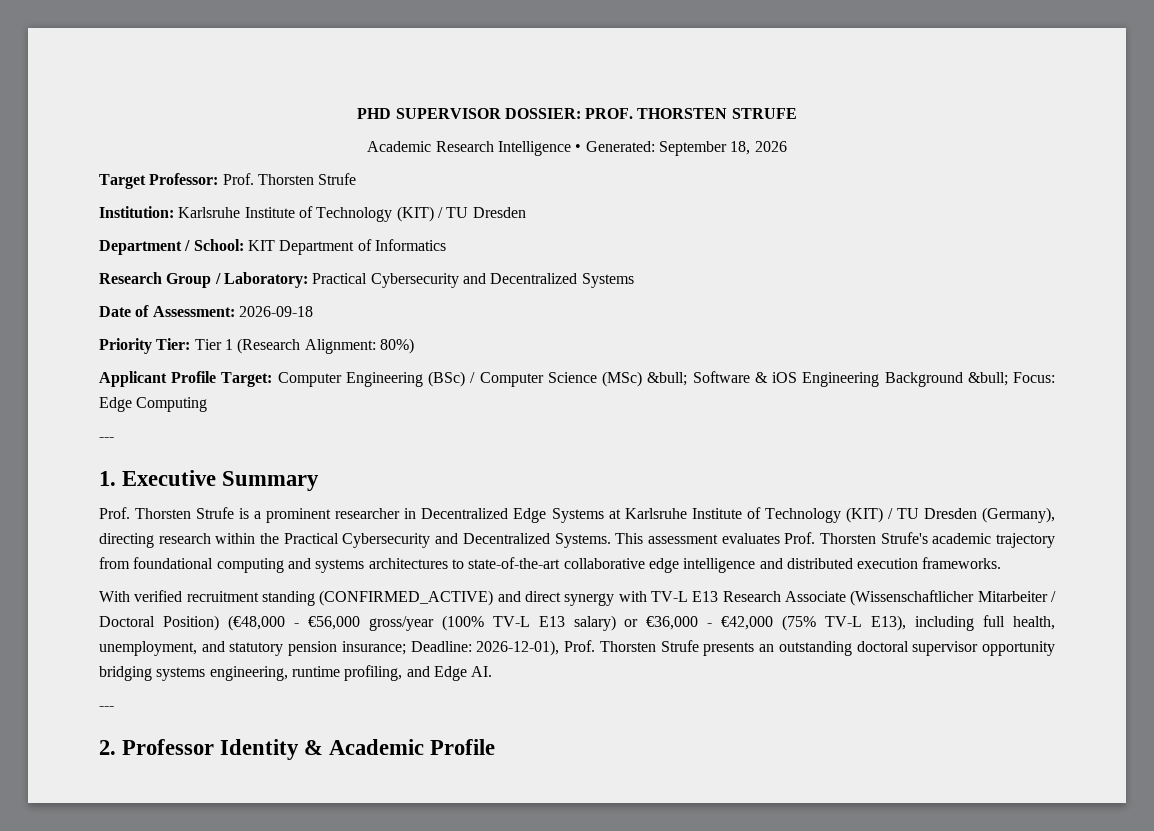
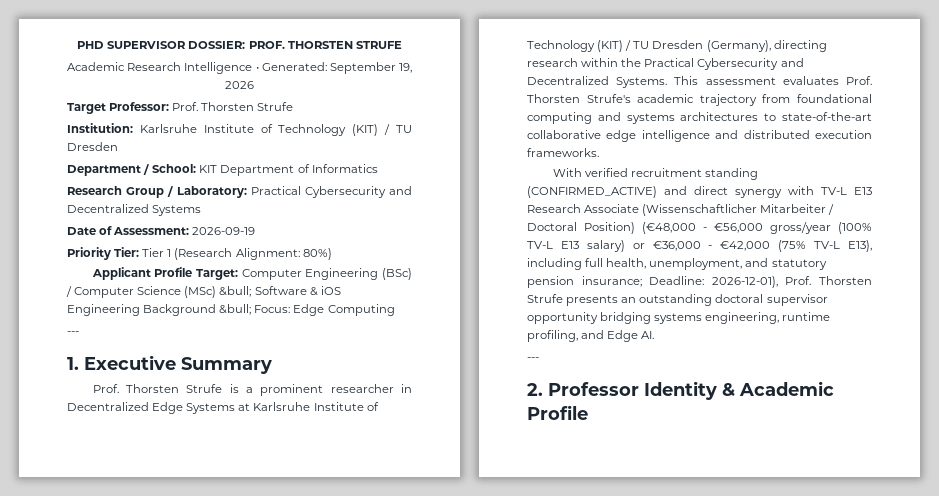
[730,141,751,155] 18, -> [398,63,412,73] 19,
[238,306,313,317] 2026-09-18 -> [192,227,256,235] 2026-09-19

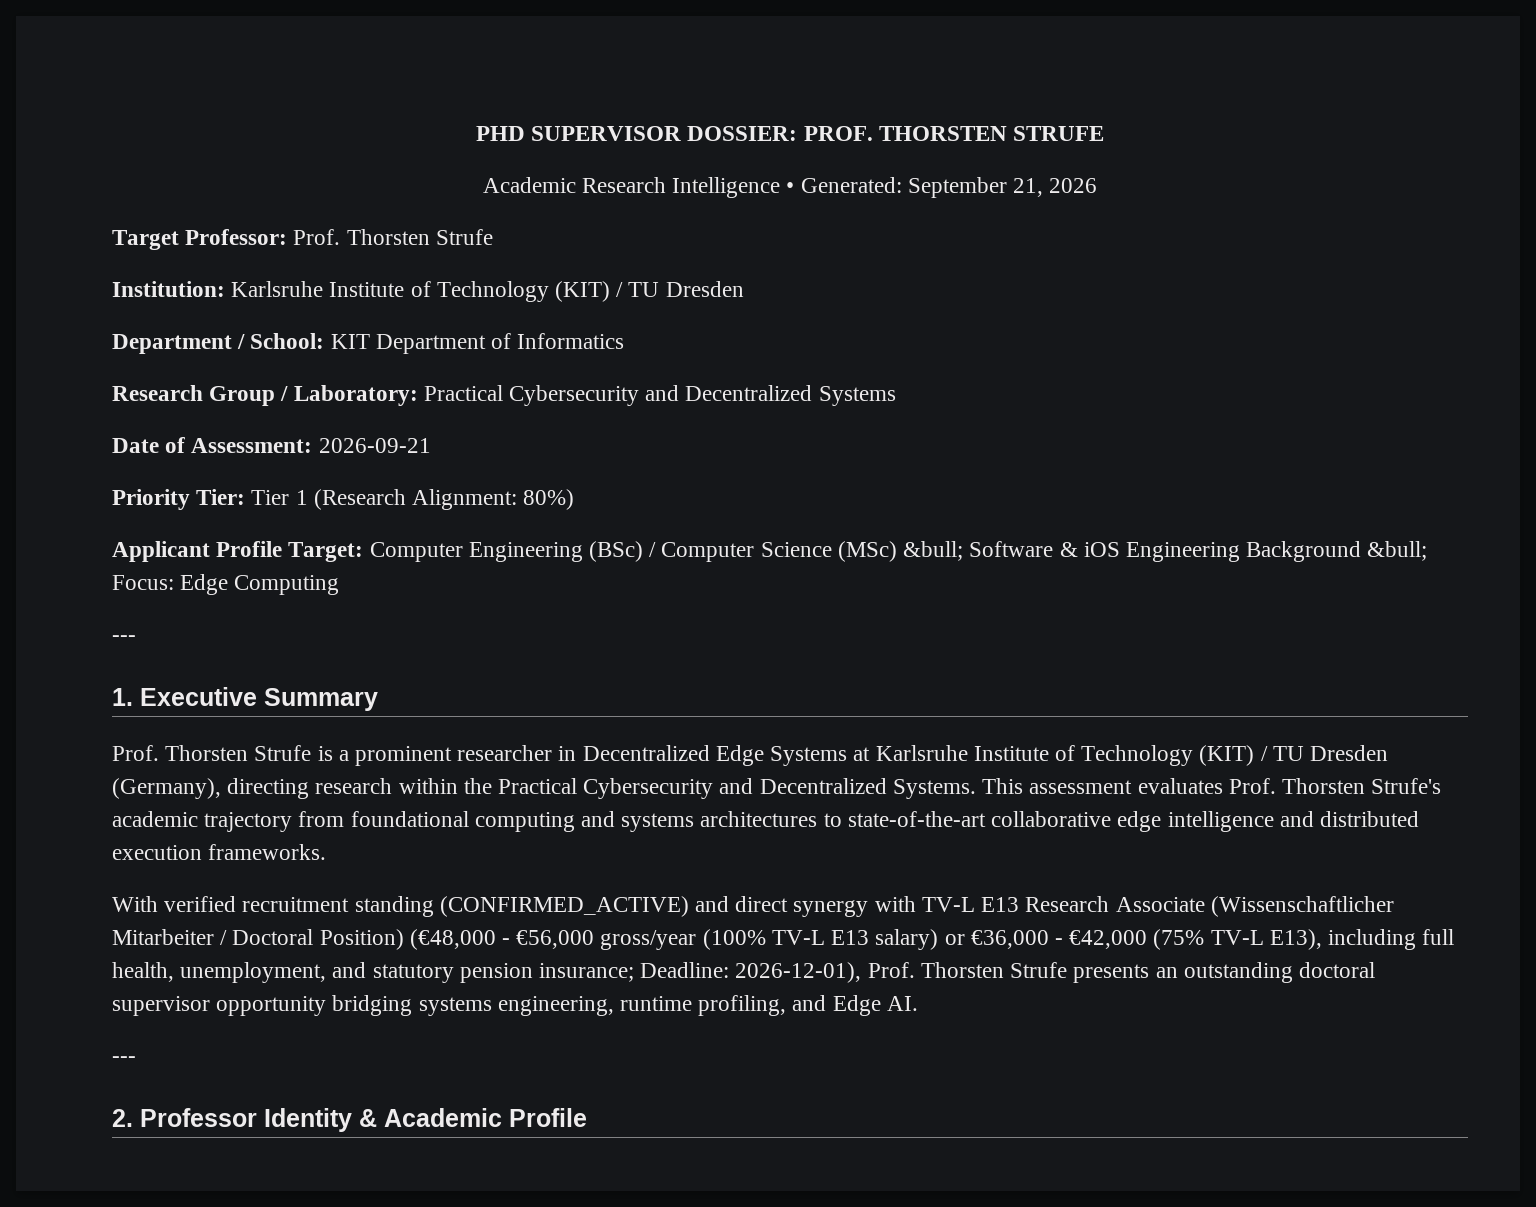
[398,63,412,73] 19, -> [1013,178,1044,197] 21,
[192,227,256,235] 2026-09-19 -> [318,438,431,453] 2026-09-21

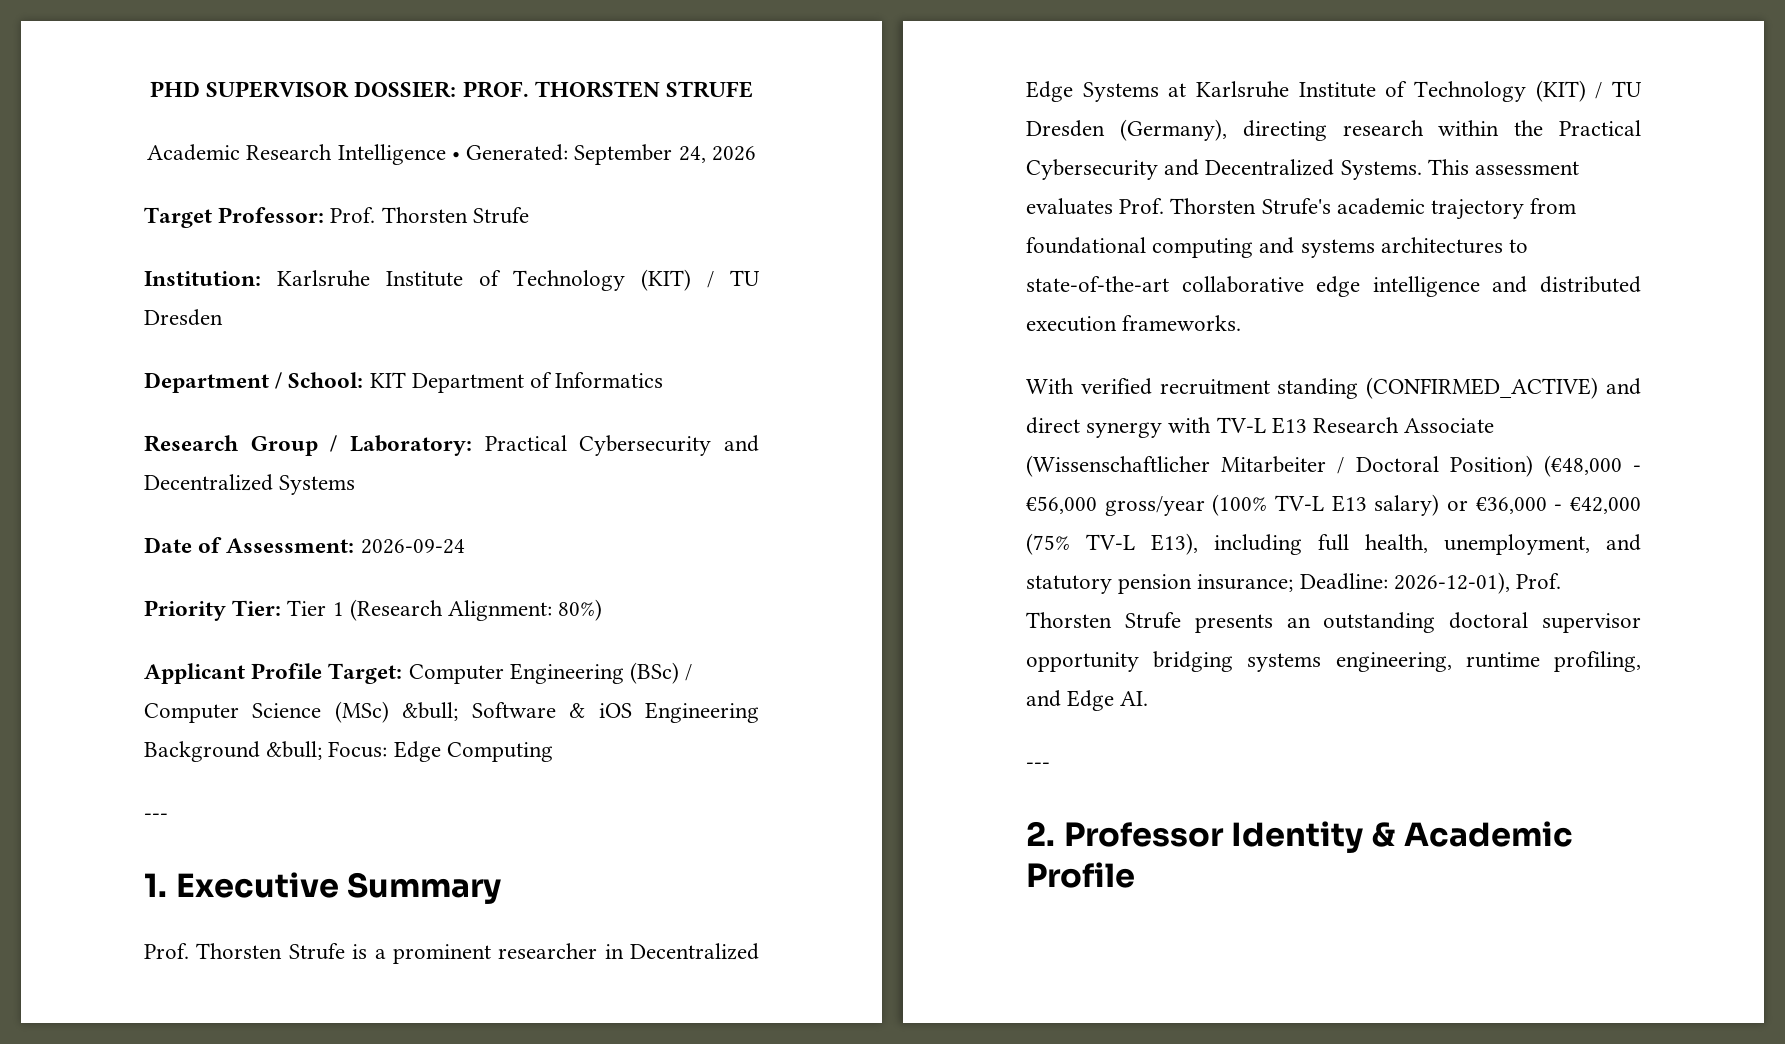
[1013,178,1044,197] 21, -> [678,146,706,163] 24,
[318,438,431,453] 2026-09-21 -> [360,539,465,554] 2026-09-24

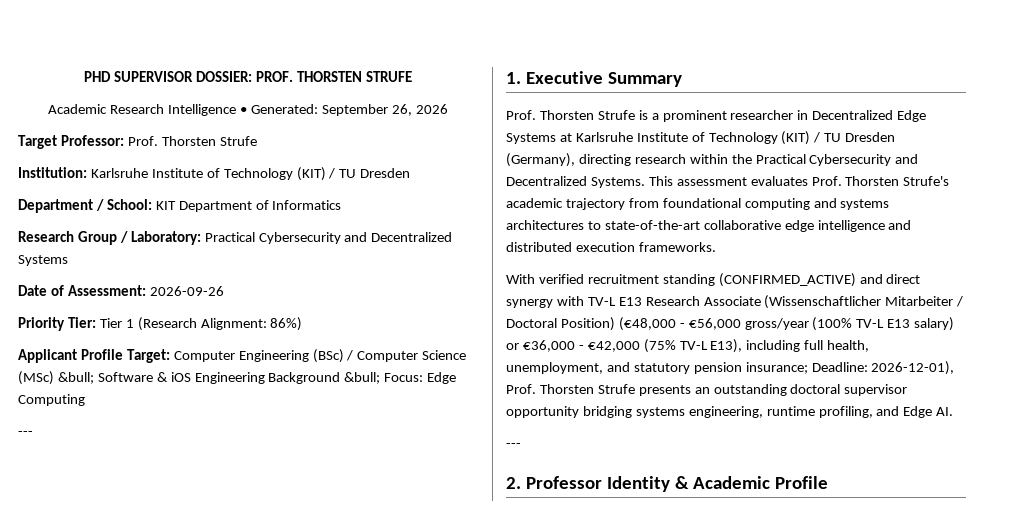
[678,146,706,163] 24, -> [391,104,412,116] 26,
[360,539,465,554] 2026-09-24 -> [149,286,224,296] 2026-09-26
[558,599,603,621] 80%) -> [270,317,303,331] 86%)

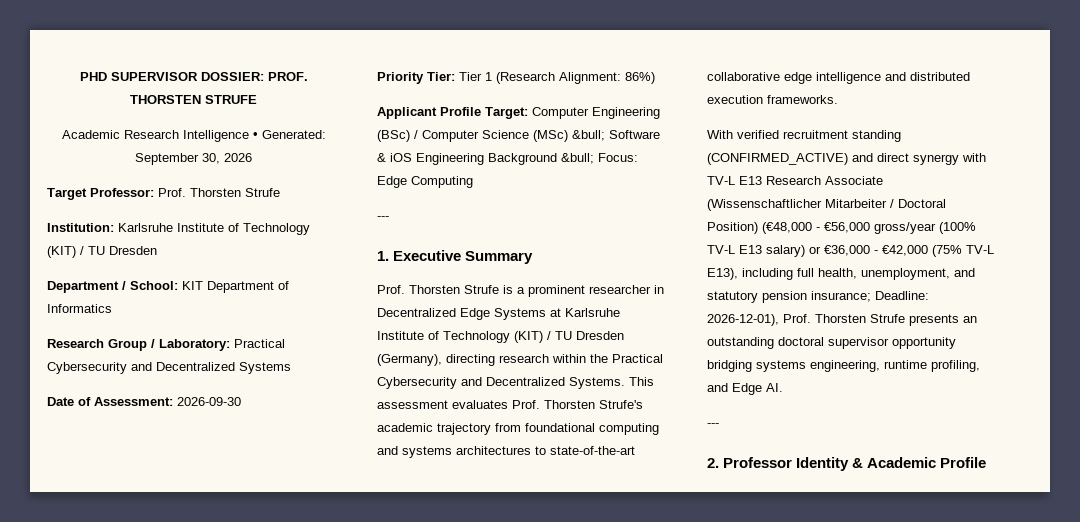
[391,104,412,116] 26, -> [202,153,220,164] 30,
[149,286,224,296] 2026-09-26 -> [177,397,241,406] 2026-09-30

